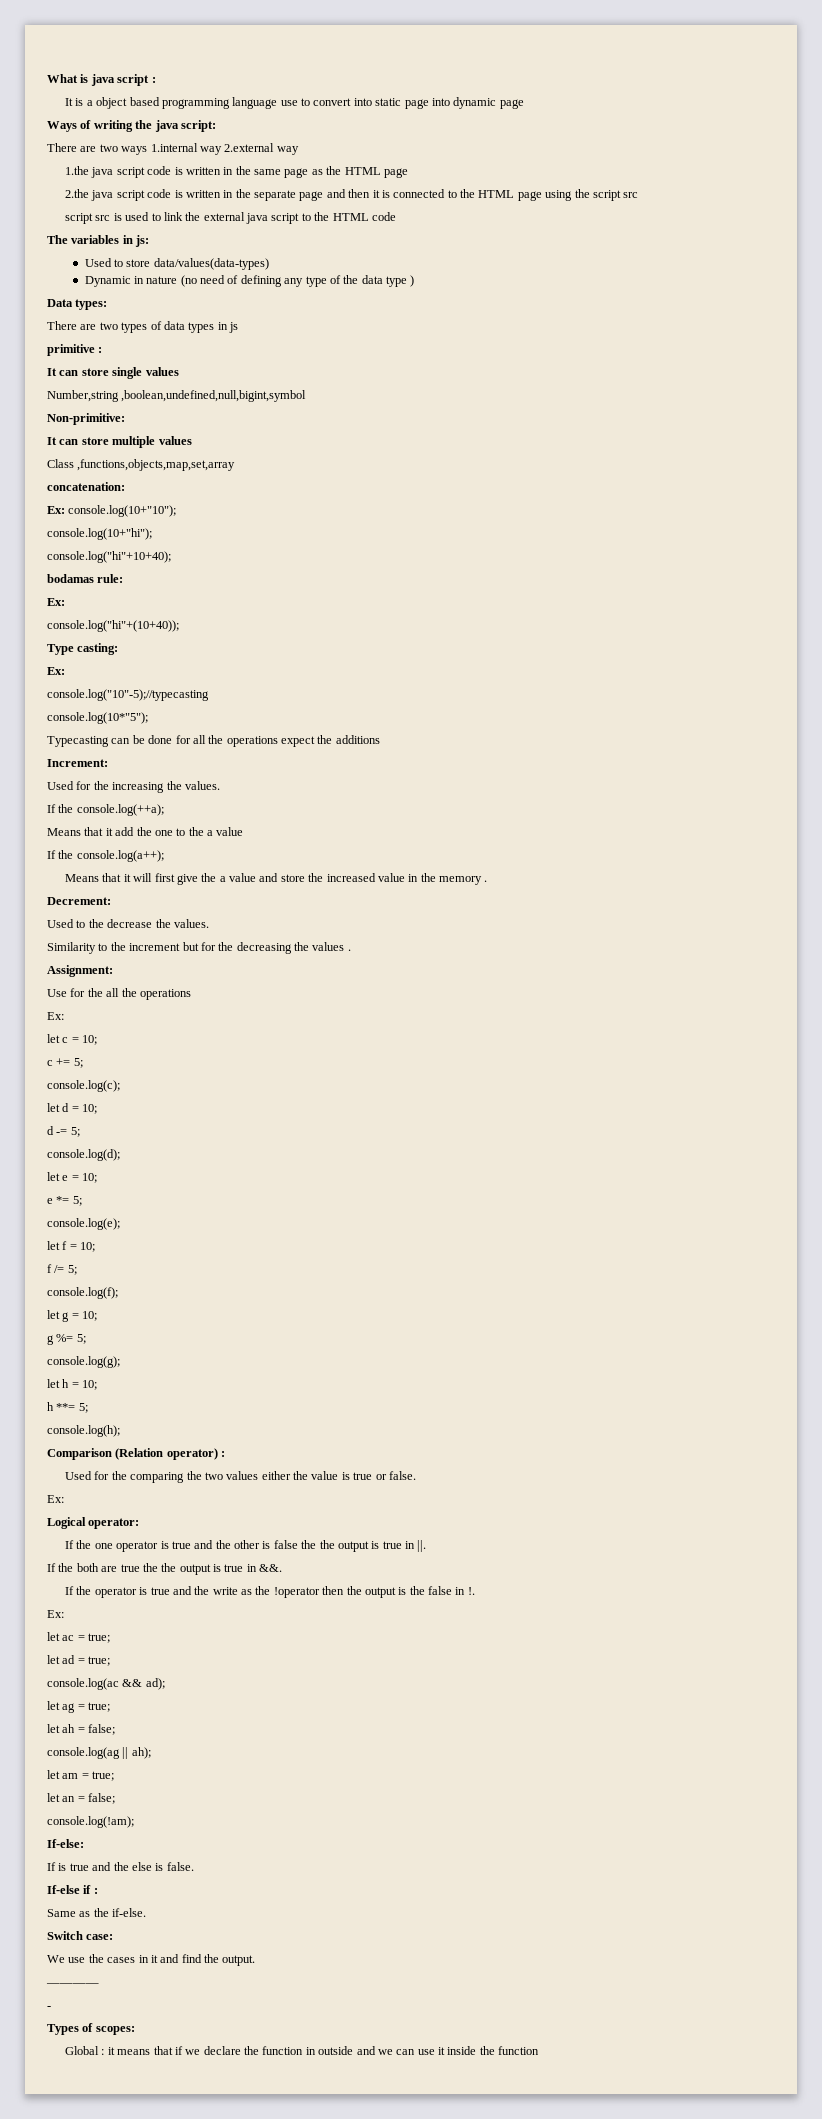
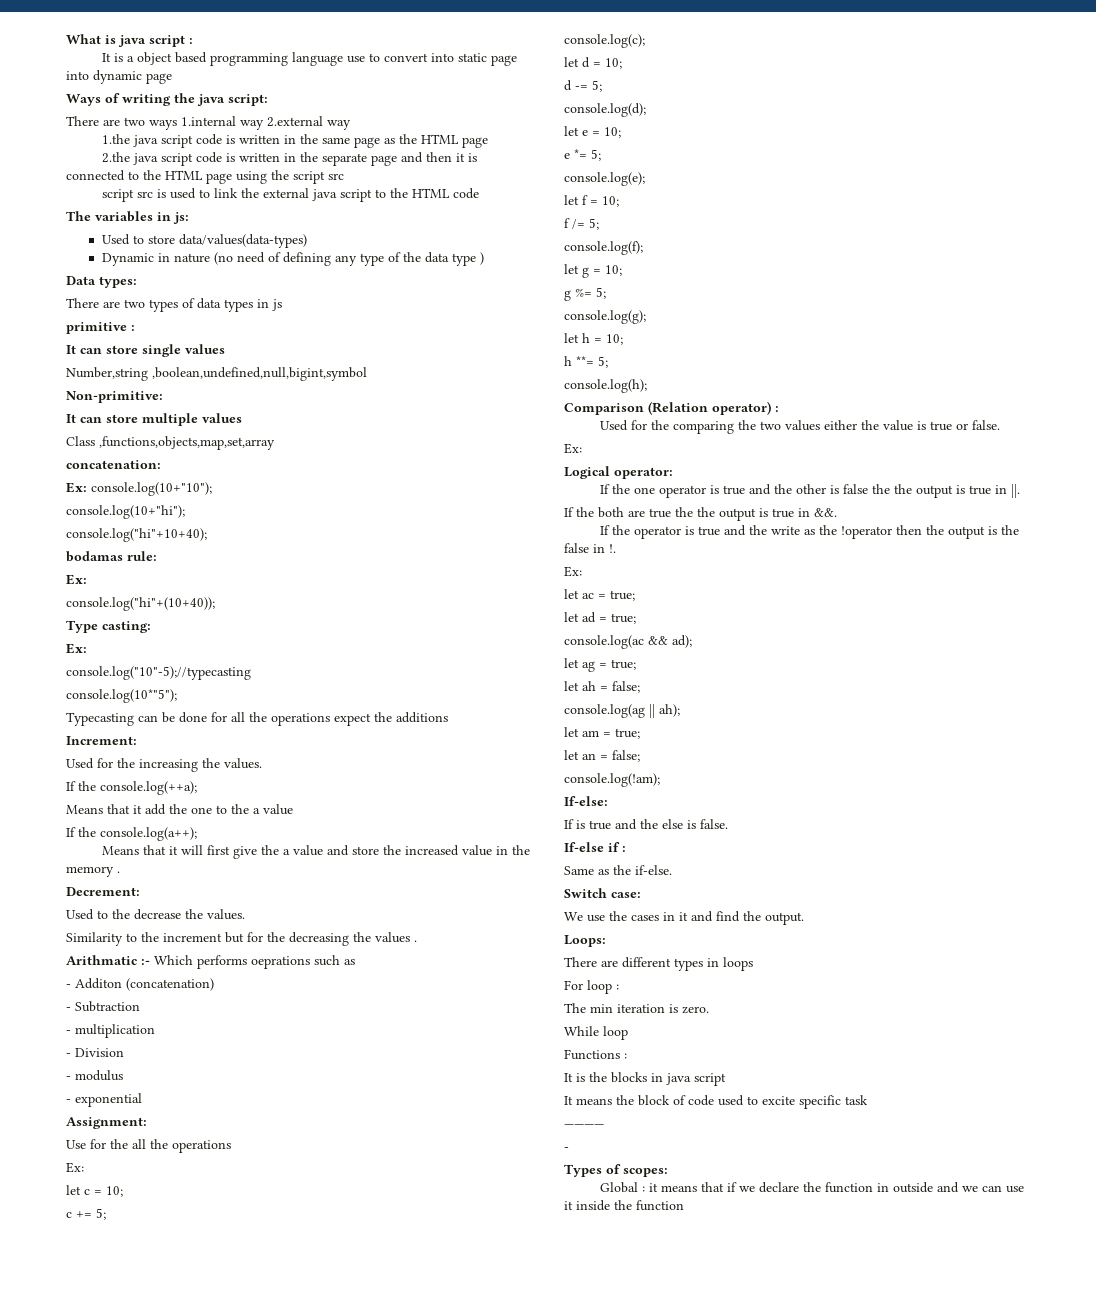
(351, 950) none -> [66,955,355,969] [66,978,214,991] [66,1001,140,1012] [66,1024,155,1038] [66,1048,124,1057] [66,1070,123,1081] [66,1093,142,1107] // Arithmatic :- Which performs oeprations such as // - Additon (concatenation) // - Subtraction // - multiplication // - Division // - modulus // - exponential
(256, 1960) none -> [564,935,606,947] [564,957,753,971] [564,980,619,994] [564,1003,709,1014] [564,1026,628,1040] [564,1049,627,1060] [564,1072,726,1086] [564,1095,868,1109] // Loops: // There are different types in loops // For loop : // The min iteration is zero. // While loop // Functions : // It is the blocks in java script // It means the block of code used to excite specific task

